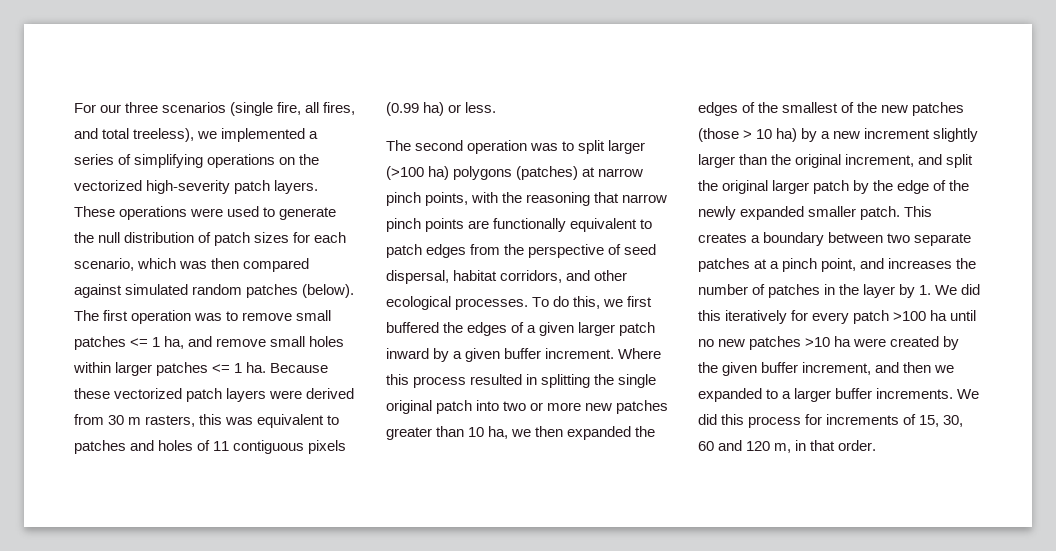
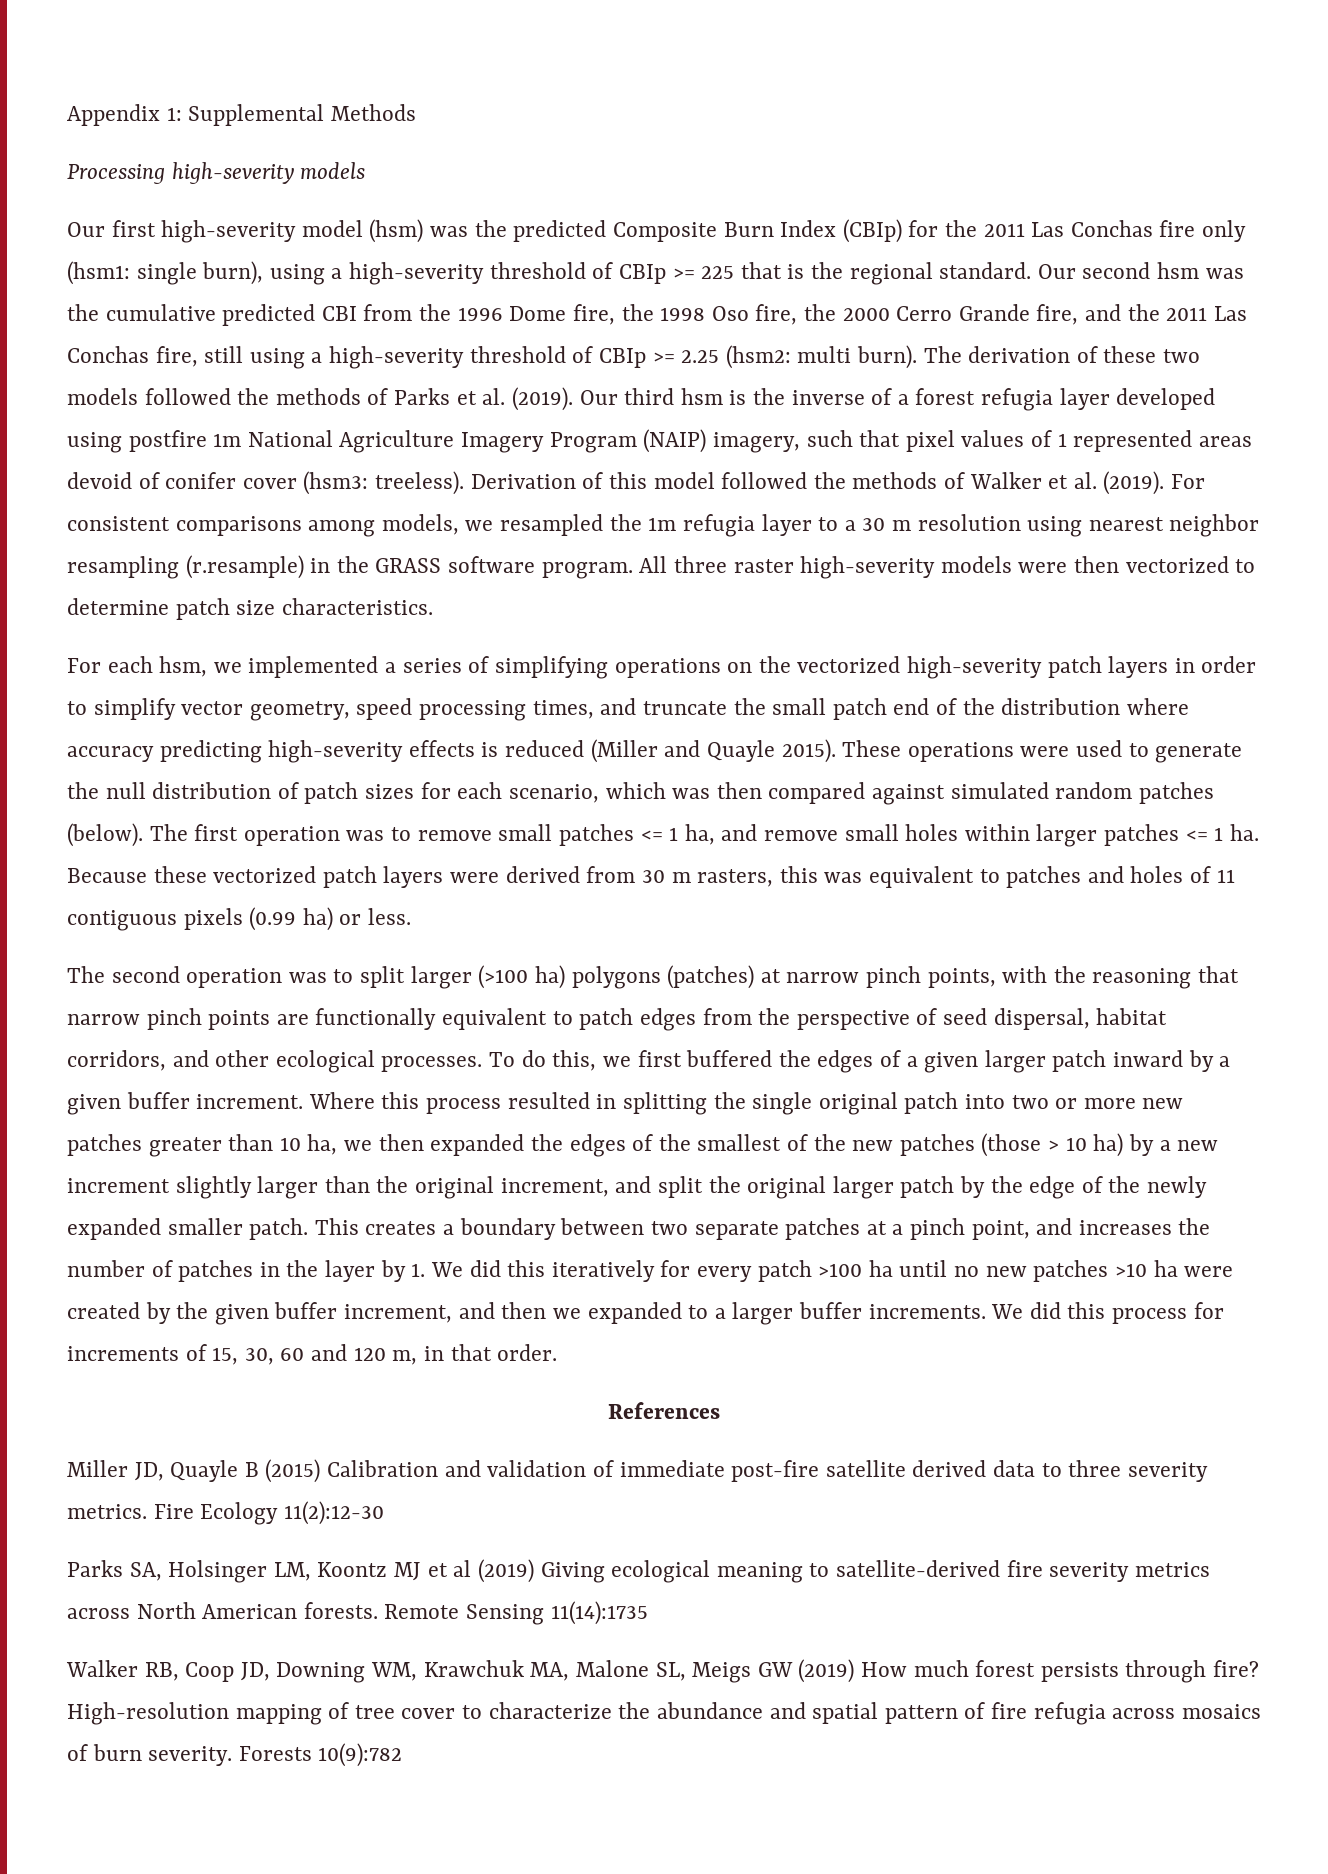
[74,102,356,116] [74,128,195,142] For our three scenarios (single fire, all fires, and total treeless), -> [67,104,416,126] [67,162,366,184] [67,219,1247,243] [67,261,1244,285] [67,304,1247,326] [67,345,1201,369] [67,387,1216,411] [67,429,1252,453] [67,471,1206,495] [67,514,1260,537] [67,555,1256,579] [67,598,433,620] [67,656,208,677] Appendix 1: Supplemental Methods // Processing high-severity models // Our first high-severity model (hsm) was the predicted Composite Burn Index (CBIp) for the 2011 Las Conchas fire only (hsm1: single burn), using a high-severity threshold of CBIp >= 225 that is the regional standard. Our second hsm was the cumulative predicted CBI from the 1996 Dome fire, the 1998 Oso fire, the 2000 Cerro Grande fire, and the 2011 Las Conchas fire, still using a high-severity threshold of CBIp >= 2.25 (hsm2: multi burn). The derivation of these two models followed the methods of Parks et al. (2019). Our third hsm is the inverse of a forest refugia layer developed using postfire 1m National Agriculture Imagery Program (NAIP) imagery, such that pixel values of 1 represented areas devoid of conifer cover (hsm3: treeless). Derivation of this model followed the methods of Walker et al. (2019). For consistent comparisons among models, we resampled the 1m refugia layer to a 30 m resolution using nearest neighbor resampling (r.resample) in the GRASS software program. All three raster high-severity models were then vectorized to determine patch size characteristics. // For each hsm,
[274,180,319,194] layers. -> [1108,656,1257,678] [67,698,1189,721] [67,739,836,763] layers in order to simplify vector geometry, speed processing times, and truncate the small patch end of the distribution where accuracy predicting high-severity effects is reduced (Miller and Quayle 2015).
(877, 445) none -> [608,1402,720,1419] [67,1459,1208,1483] [67,1501,384,1525] [67,1559,1210,1583] [67,1601,648,1625] [66,1659,1260,1683] [67,1702,1261,1725] [67,1743,403,1767] // References // Miller JD, Quayle B (2015) Calibration and validation of immediate post-fire satellite derived data to three severity metrics. Fire Ecology 11(2):12-30 // Parks SA, Holsinger LM, Koontz MJ et al (2019) Giving ecological meaning to satellite-derived fire severity metrics across North American forests. Remote Sensing 11(14):1735 // Walker RB, Coop JD, Downing WM, Krawchuk MA, Malone SL, Meigs GW (2019) How much forest persists through fire? High-resolution mapping of tree cover to characterize the abundance and spatial pattern of fire refugia across mosaics of burn severity. Forests 10(9):782

